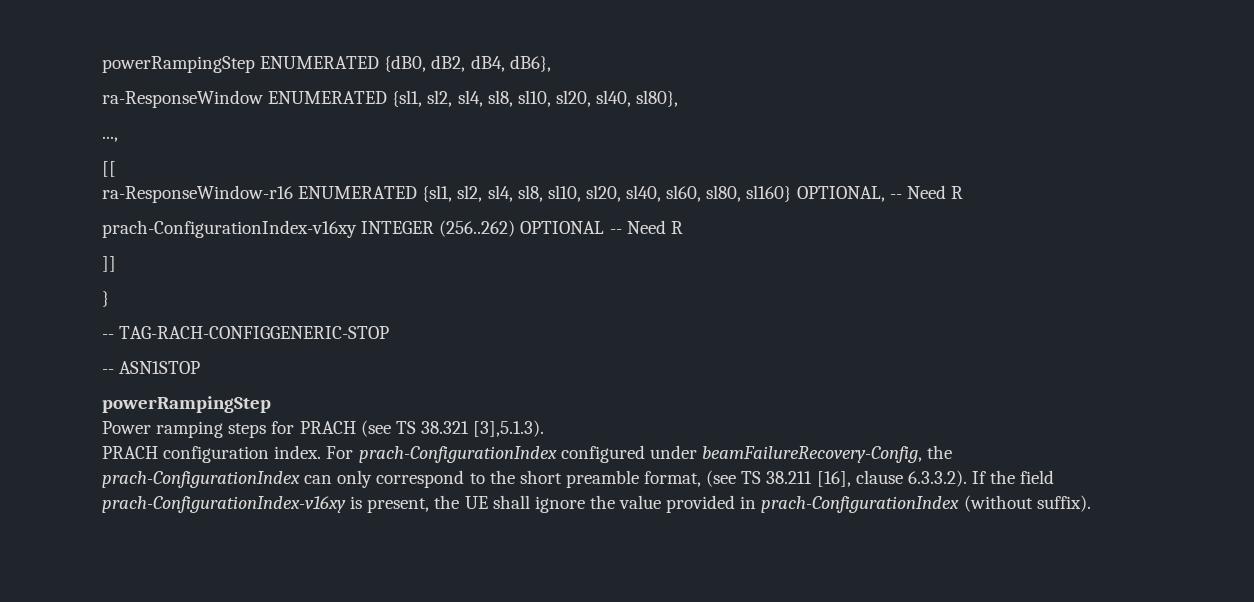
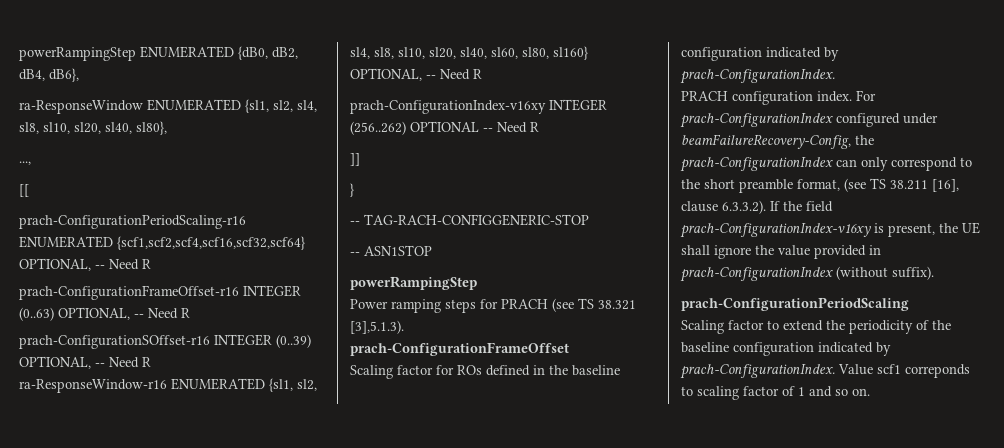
(116, 169) none -> [19,215,246,229] [19,236,305,250] [19,258,151,271] [19,285,301,300] [19,307,190,321] [19,334,311,349] [19,356,151,369] // prach-ConfigurationPeriodScaling-r16 ENUMERATED {scf1,scf2,scf4,scf16,scf32,scf64} OPTIONAL, -- Need R // prach-ConfigurationFrameOffset-r16 INTEGER (0..63) OPTIONAL, -- Need R // prach-ConfigurationSOffset-r16 INTEGER (0..39) OPTIONAL, -- Need R
(545, 428) none -> [350,342,569,356] [350,365,620,379] [681,47,839,61] [680,69,835,84] // prach-ConfigurationFrameOffset // Scaling factor for ROs defined in the baseline configuration indicated by prach-ConfigurationIndex.
(1091, 503) none -> [681,297,909,311] [681,320,951,334] [681,342,891,356] [680,364,970,379] [681,386,870,400] // prach-ConfigurationPeriodScaling // Scaling factor to extend the periodicity of the baseline configuration indicated by prach-ConfigurationIndex. Value scf1 correponds to scaling factor of 1 and so on.

